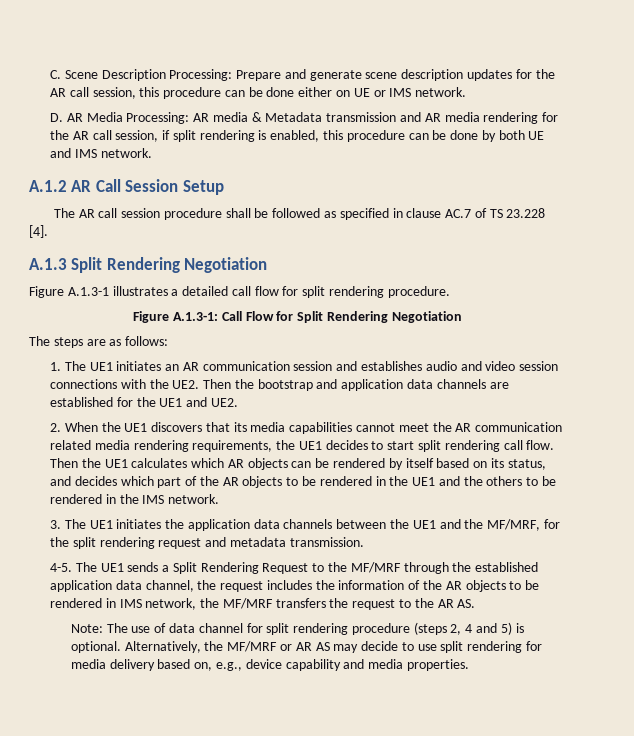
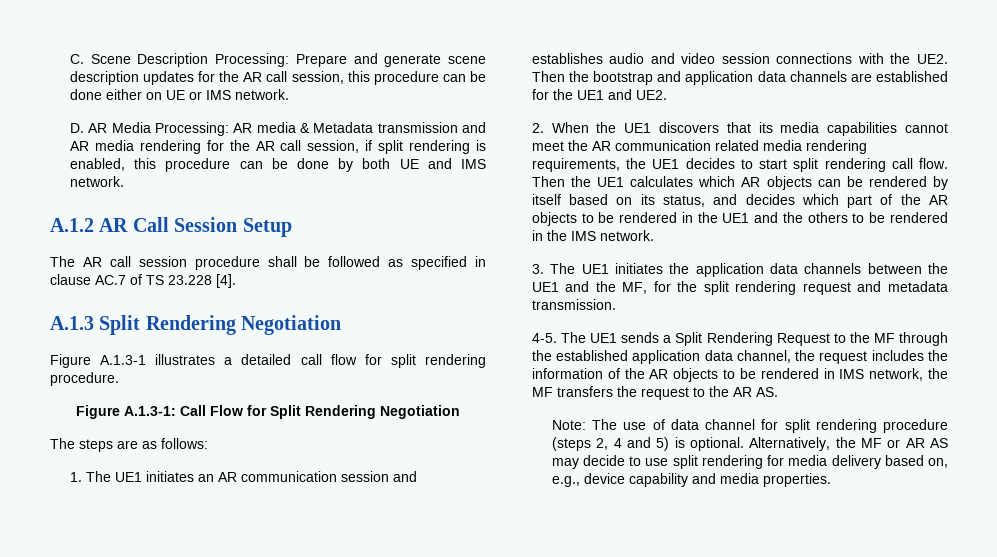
[487,519,541,531] MF/MRF, -> [622,282,648,294] MF,
[350,562,401,573] MF/MRF -> [873,333,895,343] MF
[222,598,273,609] MF/MRF -> [531,387,553,397] MF
[227,641,278,652] MF/MRF -> [860,438,882,448] MF

